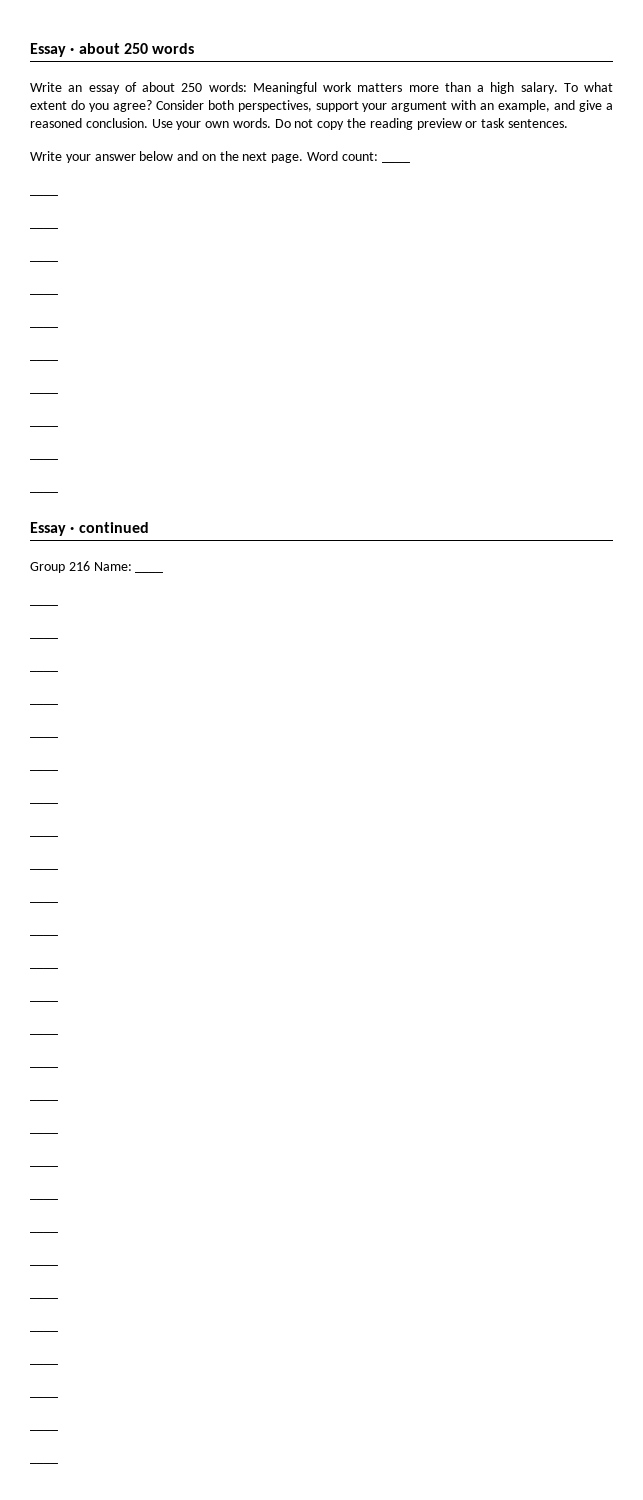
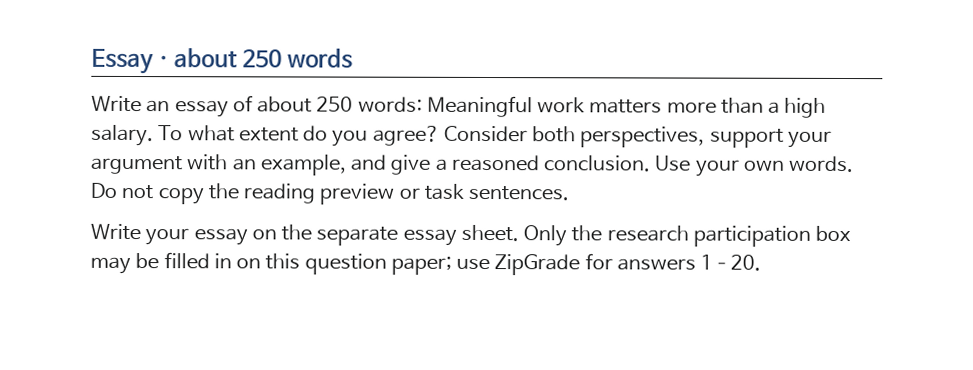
[94,151,378,163] [381,161,410,163] [30,194,58,196] [30,227,58,229] [30,260,58,262] [30,293,58,295] [30,326,58,328] [30,359,58,361] [30,392,58,394] [30,425,58,427] [30,458,58,460] [30,491,58,493] [30,522,149,536] [30,561,132,573] [135,571,164,573] [30,604,58,606] [30,637,58,639] [30,670,58,672] [30,703,58,705] [30,736,58,738] [30,769,58,771] [30,802,58,804] [30,835,58,837] [30,868,58,870] [30,901,58,903] [30,934,58,936] [30,967,58,969] [30,1000,58,1002] [30,1033,58,1035] [30,1066,58,1068] [30,1099,58,1101] [30,1132,58,1134] [30,1165,58,1167] [30,1198,58,1200] [30,1231,58,1233] [30,1264,58,1266] [30,1297,58,1299] [30,1330,58,1332] [30,1363,58,1365] [30,1396,58,1398] [30,1429,58,1431] [30,1462,58,1464] answer below and on the next page. Word count: ____ // ____ // ____ // ____ // ____ // ____ // ____ // ____ // ____ // ____ // ____ // Essay · continued // Group 216 Name: ____ // ____ // ____ // ____ // ____ // ____ // ____ // ____ // ____ // ____ // ____ // ____ // ____ // ____ // ____ // ____ // ____ // ____ // ____ // ____ // ____ // ____ // ____ // ____ // ____ // ____ // ____ // ____ -> [193,224,852,247] [90,252,762,276] essay on the separate essay sheet. Only the research participation box may be filled in on this question paper; use ZipGrade for answers 1–20.

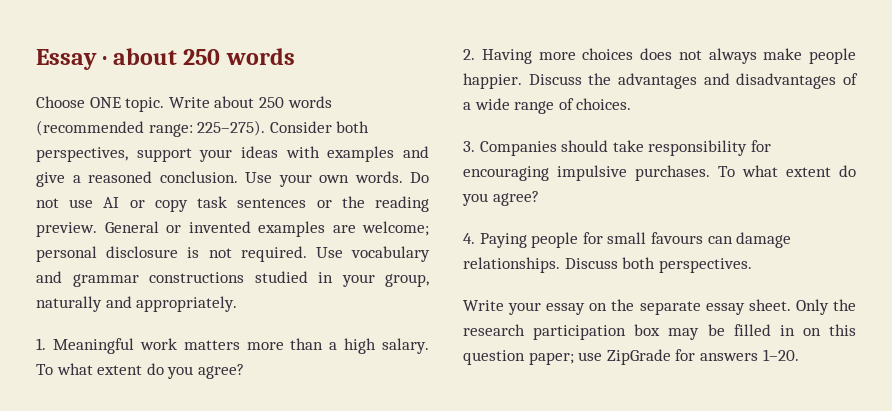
[91,95,423,118] Write an essay of about 250 words: -> [36,96,332,112] [36,120,370,137] [36,146,429,162] [36,171,429,187] [36,196,430,212] [36,221,429,237] [36,246,430,262] [36,271,429,287] [36,296,238,312] [36,338,46,350] Choose ONE topic. Write about 250 words (recommended range: 225–275). Consider both perspectives, support your ideas with examples and give a reasoned conclusion. Use your own words. Do not use AI or copy task sentences or the reading preview. General or invented examples are welcome; personal disclosure is not required. Use vocabulary and grammar constructions studied in your group, naturally and appropriately. // 1.
[443,125,832,148] [91,154,855,177] [90,182,570,205] Consider both perspectives, support your argument with an example, and give a reasoned conclusion. Use your own words. Do not copy the reading preview or task sentences. -> [463,48,856,64] [463,73,858,89] [463,98,632,114] [463,140,771,156] [463,165,856,181] [462,191,539,206] [463,232,792,248] [463,257,752,273] // 2. Having more choices does not always make people happier. Discuss the advantages and disadvantages of a wide range of choices. // 3. Companies should take responsibility for encouraging impulsive purchases. To what extent do you agree? // 4. Paying people for small favours can damage relationships. Discuss both perspectives.

